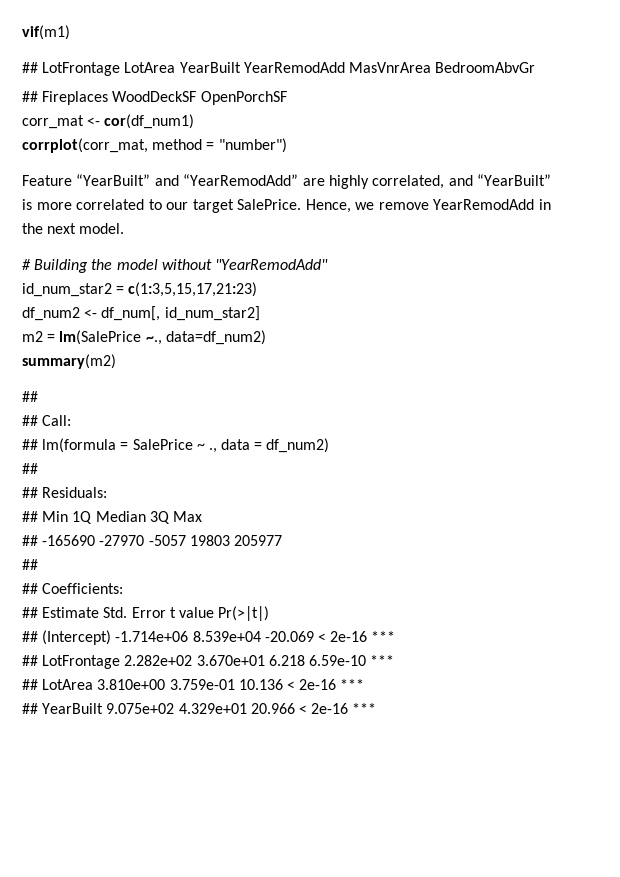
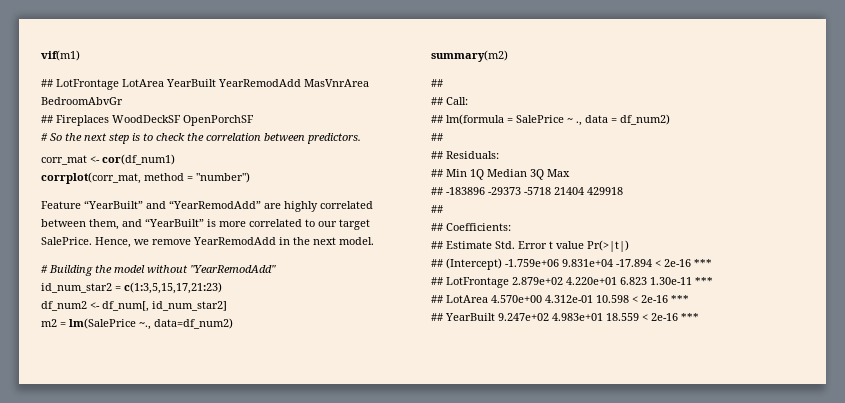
(287, 98) none -> [41,133,361,144] // # So the next step is to check the correlation between predictors.
[372,175,445,189] correlated, -> [320,201,373,209] [41,219,119,230] correlated between them,
[42,535,282,546] -165690 -27970 -5057 19803 205977 -> [446,187,623,195] -183896 -29373 -5718 21404 429918
[115,631,314,642] -1.714e+06 8.539e+04 -20.069 -> [505,259,652,267] -1.759e+06 9.831e+04 -17.894
[124,655,366,666] 2.282e+02 3.670e+01 6.218 6.59e-10 -> [512,277,692,285] 2.879e+02 4.220e+01 6.823 1.30e-11
[97,679,283,690] 3.810e+00 3.759e-01 10.136 -> [491,295,629,303] 4.570e+00 4.312e-01 10.598
[106,703,295,714] 9.075e+02 4.329e+01 20.966 -> [498,313,639,321] 9.247e+02 4.983e+01 18.559

